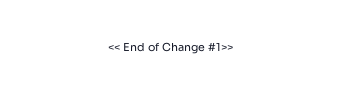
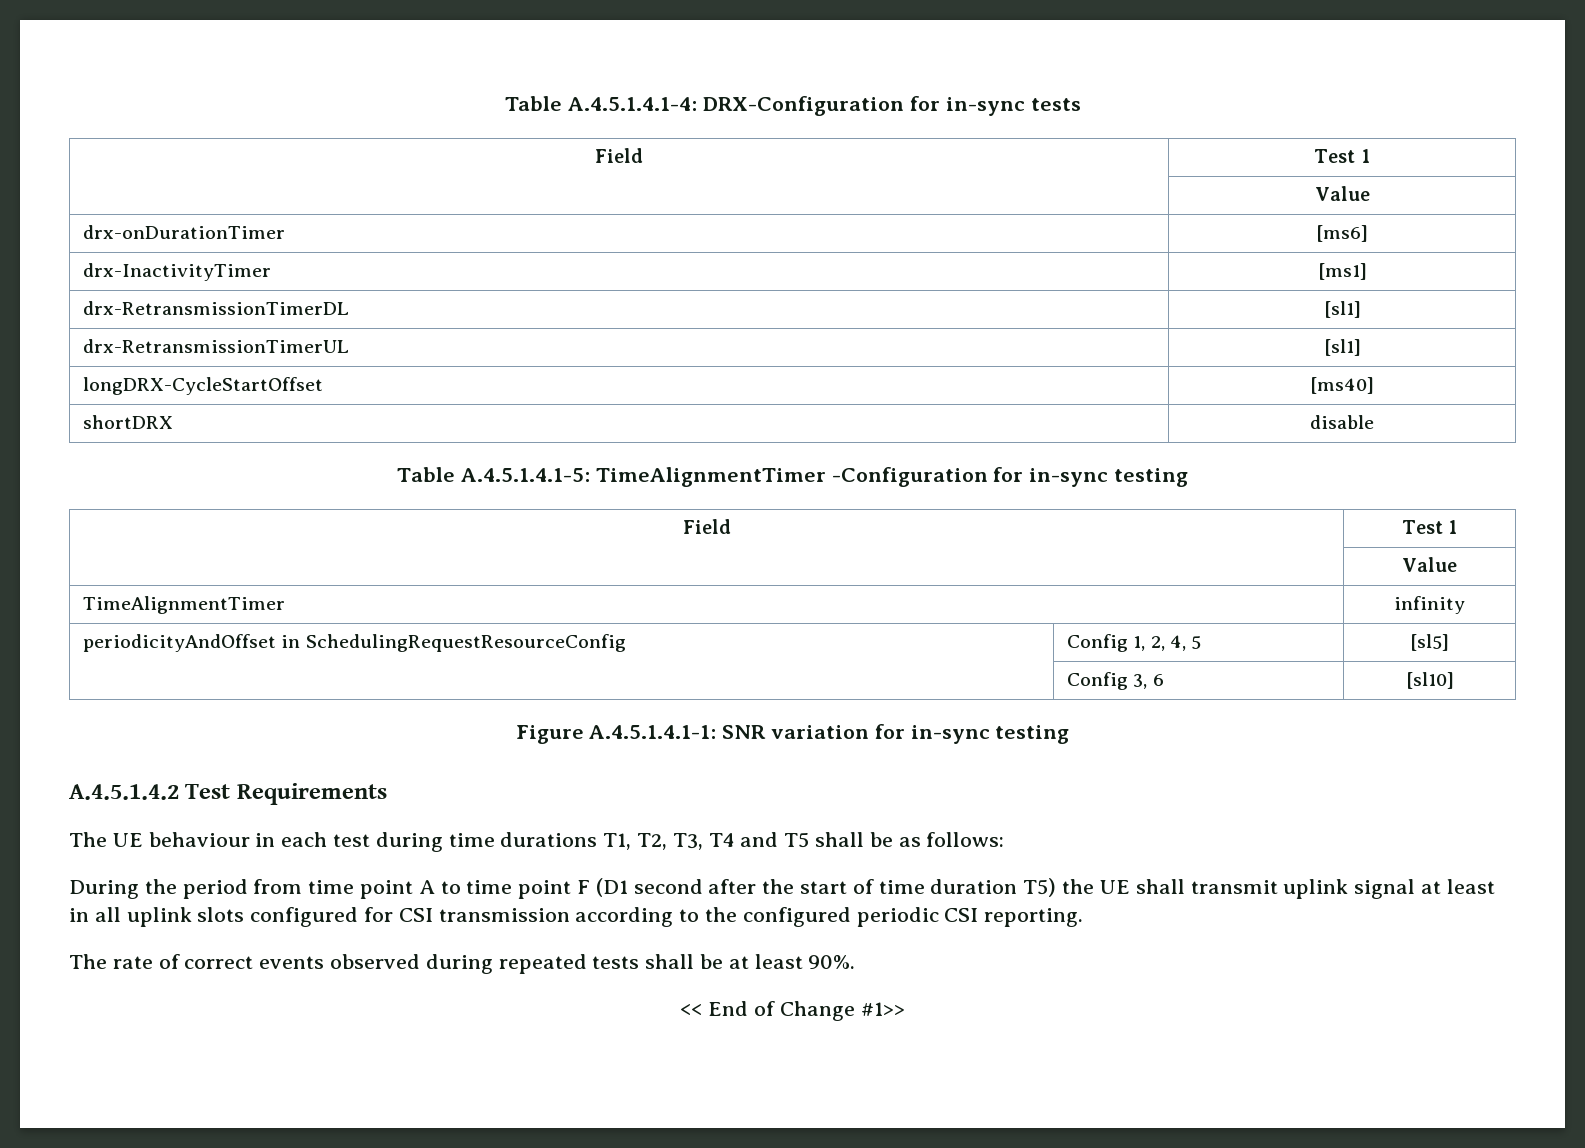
(108, 48) none -> [504,96,1081,116] [595,148,643,163] [1314,149,1370,163] [1314,186,1370,201] [82,225,285,239] [1316,225,1368,242] [82,263,271,281] [1317,263,1367,280] [82,301,349,315] [1323,301,1361,318] [82,339,349,353] [1323,339,1361,356] [82,377,323,395] [1310,377,1374,394] [82,415,173,429] [1310,415,1374,429] [397,467,1188,487] [682,519,731,534] [1401,520,1458,534] [1402,557,1458,572] [82,596,285,614] [1394,596,1465,614] [82,634,626,652] [1066,634,1202,652] [1410,634,1449,651] [1066,672,1164,690] [1405,672,1454,689] [515,724,1070,744] [69,783,387,805] [69,832,1005,852] [69,878,1495,899] [69,907,1084,927] [69,954,856,974] Table A.4.5.1.4.1-4: DRX-Configuration for in-sync tests // Field | Test 1 // | Value // drx-onDurationTimer | [ms6] // drx-InactivityTimer | [ms1] // drx-RetransmissionTimerDL | [sl1] // drx-RetransmissionTimerUL | [sl1] // longDRX-CycleStartOffset | [ms40] // shortDRX | disable // Table A.4.5.1.4.1-5: TimeAlignmentTimer -Configuration for in-sync testing // Field | Test 1 // | Value // TimeAlignmentTimer | infinity // periodicityAndOffset in SchedulingRequestResourceConfig | Config 1, 2, 4, 5 | [sl5] // | Config 3, 6 | [sl10] // Figure A.4.5.1.4.1-1: SNR variation for in-sync testing // A.4.5.1.4.2 Test Requirements // The UE behaviour in each test during time durations T1, T2, T3, T4 and T5 shall be as follows: // During the period from time point A to time point F (D1 second after the start of time duration T5) the UE shall transmit uplink signal at least in all uplink slots configured for CSI transmission according to the configured periodic CSI reporting. // The rate of correct events observed during repeated tests shall be at least 90%. //

